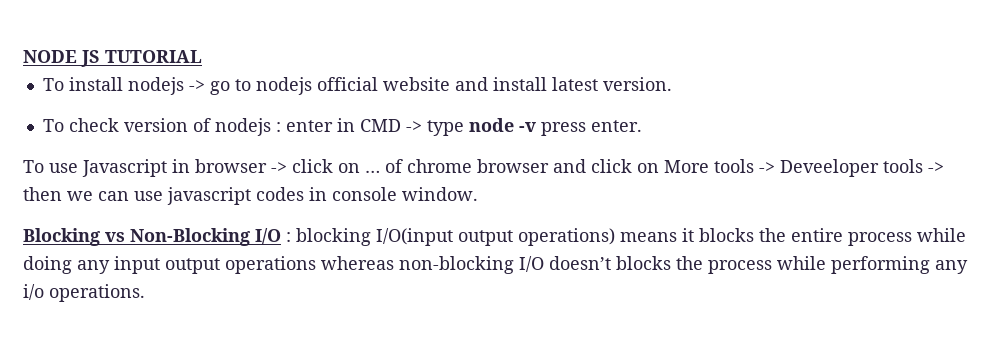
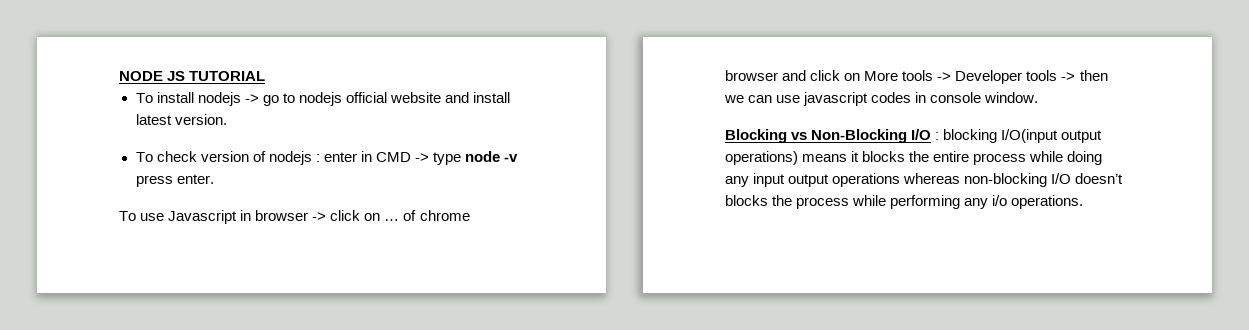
[780,159,879,177] Deveeloper -> [955,70,1023,84] Developer

